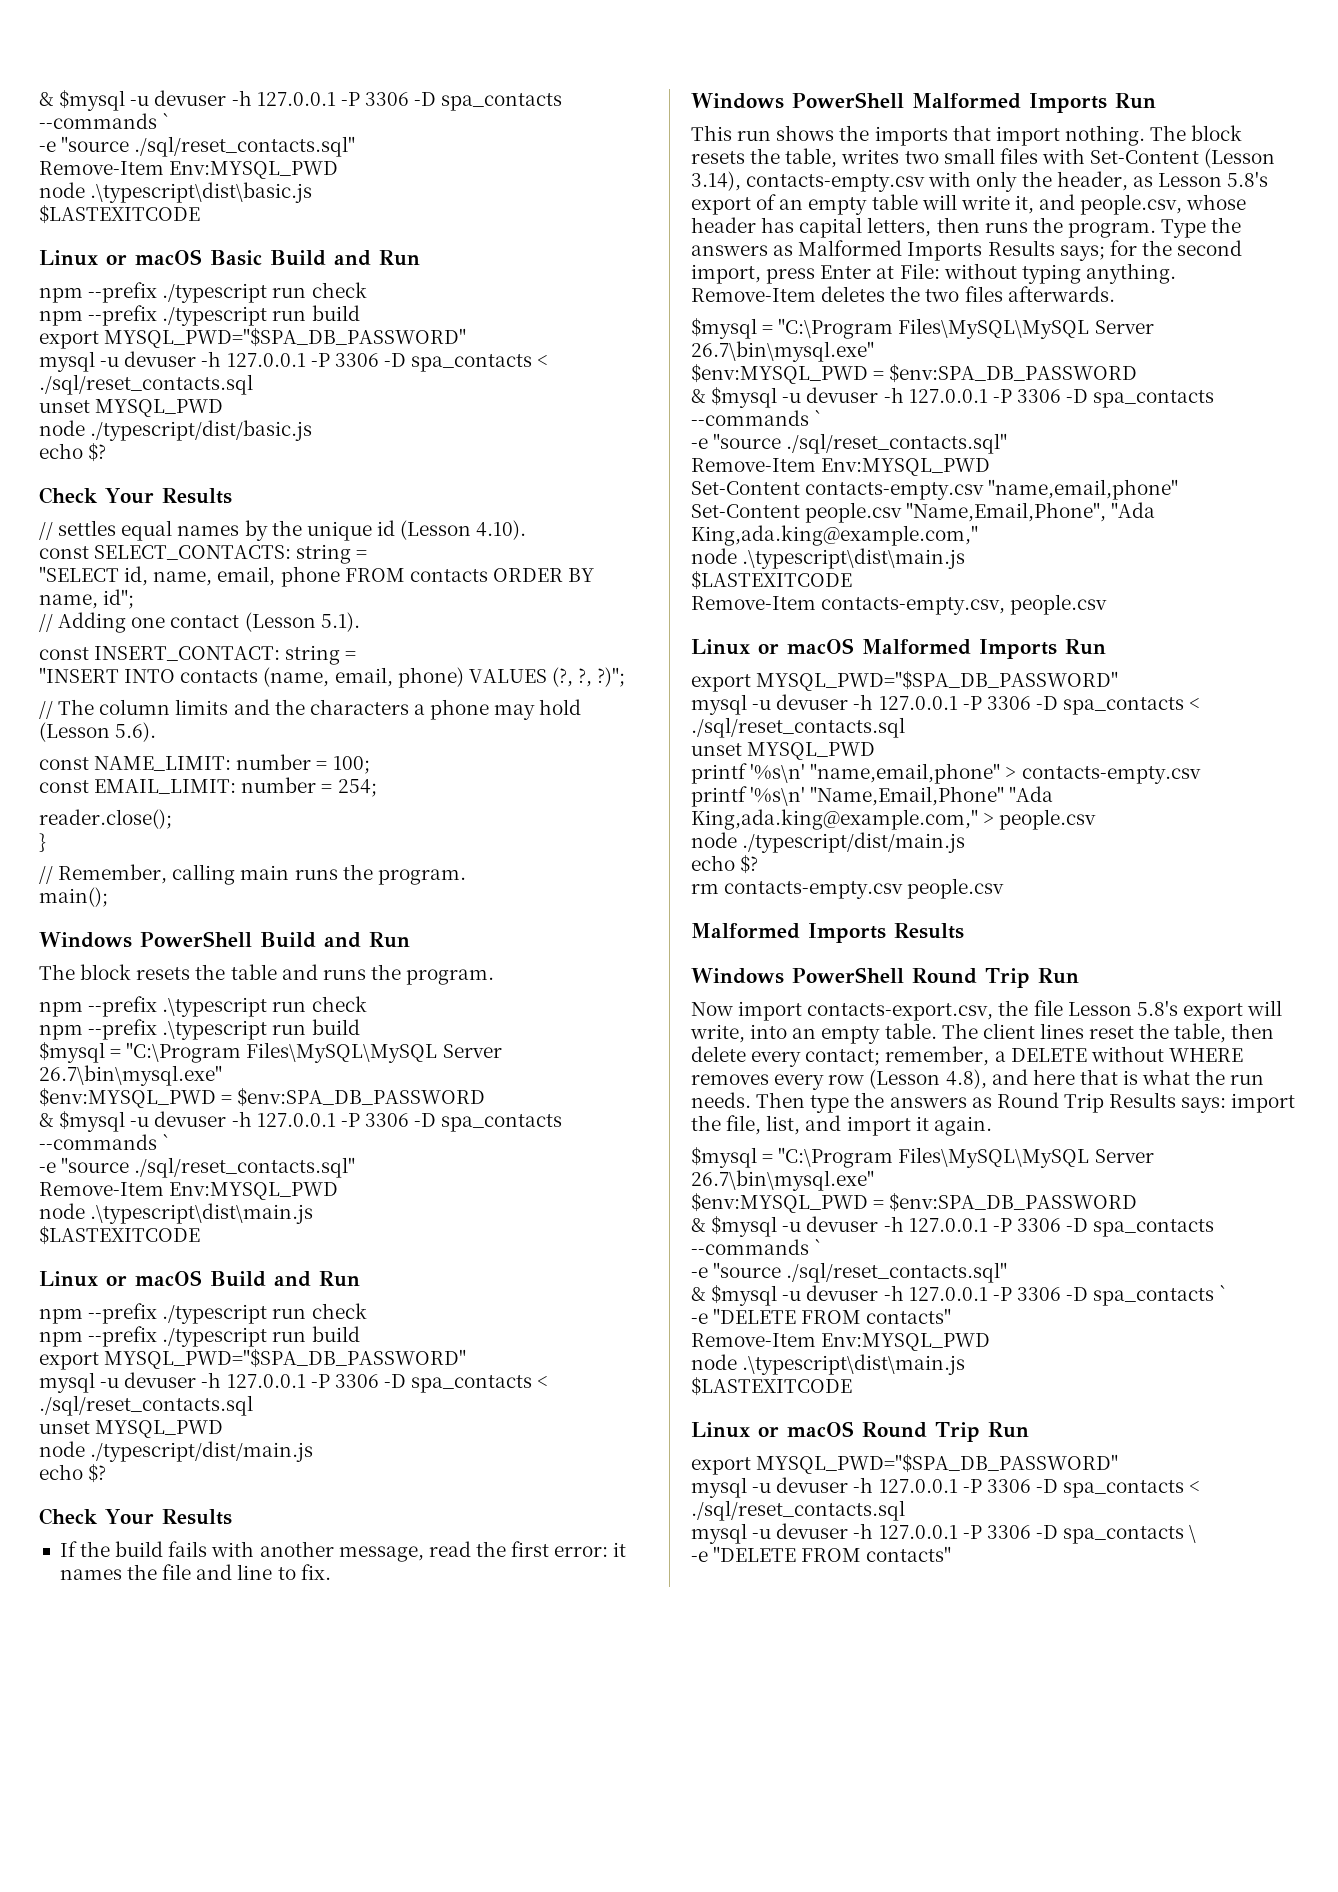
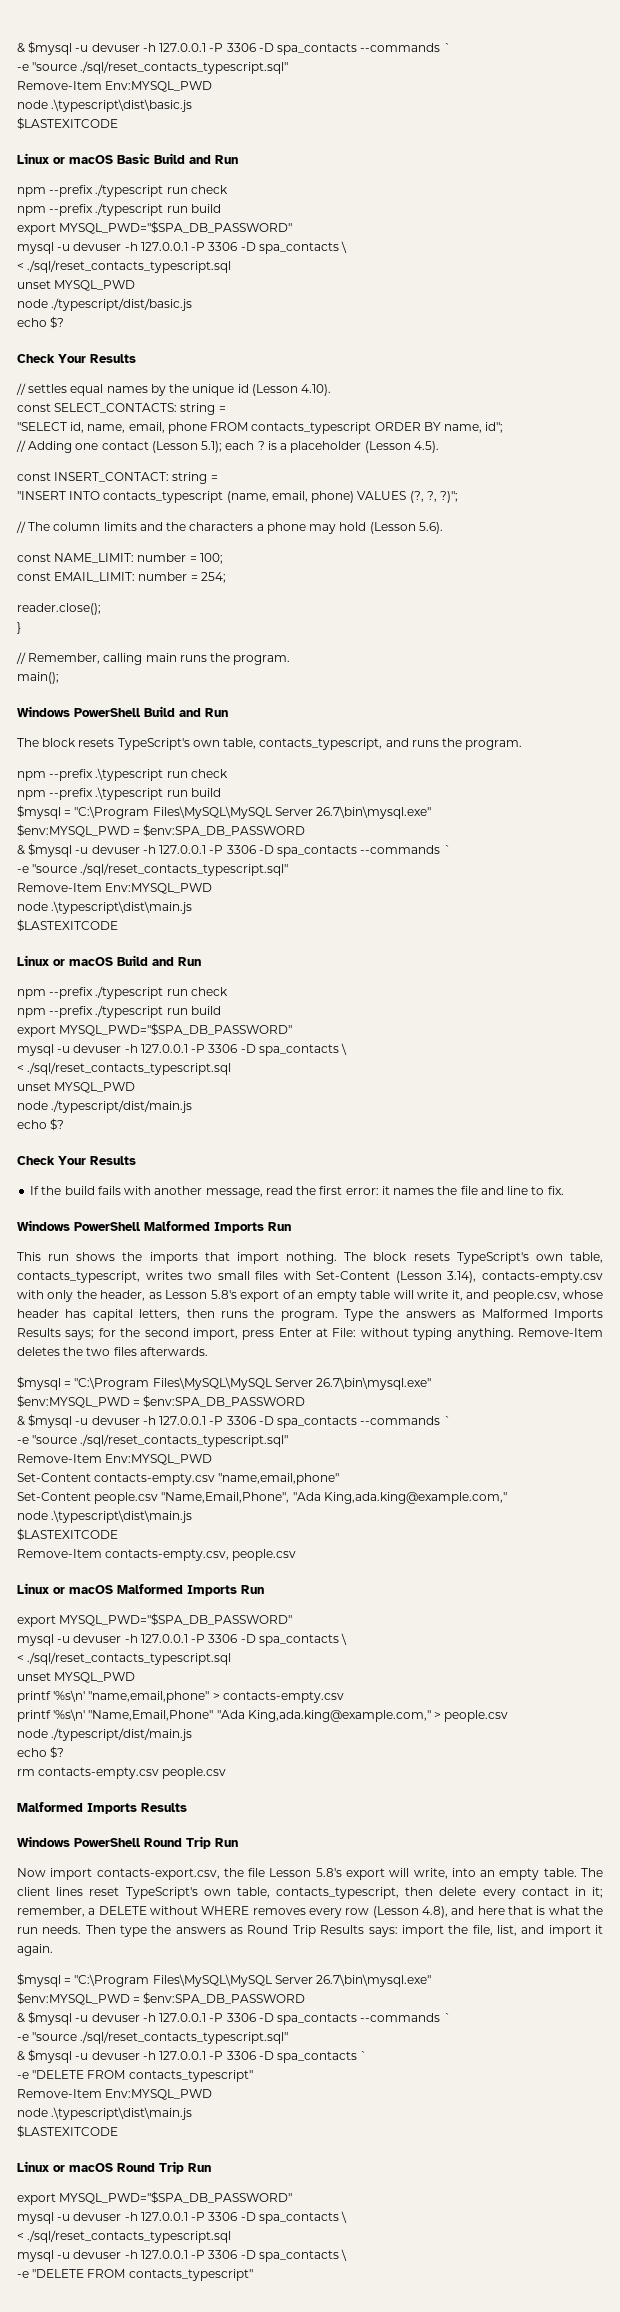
[134,136,356,157] ./sql/reset_contacts.sql" -> [80,61,289,74] ./sql/reset_contacts_typescript.sql"
[537,355,549,367] [39,374,253,395] < ./sql/reset_contacts.sql -> [341,241,348,253] [17,260,232,273] \ // < ./sql/reset_contacts_typescript.sql
[409,569,488,582] contacts -> [251,422,372,434] contacts_typescript
[320,612,360,632] 5.1). -> [201,441,439,453] 5.1); each ? is a placeholder (Lesson 4.5).
[180,670,259,683] contacts -> [103,491,224,503] contacts_typescript
[195,964,277,980] the table -> [117,738,383,750] TypeScript's own table, contacts_typescript,
[134,1157,356,1178] ./sql/reset_contacts.sql" -> [80,863,289,876] ./sql/reset_contacts_typescript.sql"
[537,1376,549,1388] [39,1395,253,1416] < ./sql/reset_contacts.sql -> [341,1043,348,1055] [17,1062,232,1075] \ // < ./sql/reset_contacts_typescript.sql
[750,148,838,168] the table, -> [456,1252,603,1264] [17,1271,140,1283] TypeScript's own table, contacts_typescript,
[786,433,1008,454] ./sql/reset_contacts.sql" -> [80,1434,289,1447] ./sql/reset_contacts_typescript.sql"
[1189,698,1201,710] [691,717,905,738] < ./sql/reset_contacts.sql -> [341,1633,348,1645] [17,1652,232,1665] \ // < ./sql/reset_contacts_typescript.sql
[1139,1023,1275,1043] [691,1046,881,1067] the table, then delete every contact; -> [125,1887,603,1899] TypeScript's own table, contacts_typescript, then delete every contact in it;
[786,1262,1008,1283] ./sql/reset_contacts.sql" -> [80,2031,289,2044] ./sql/reset_contacts_typescript.sql"
[866,1308,952,1324] contacts" -> [128,2070,253,2082] contacts_typescript"
[1189,1481,1201,1493] [691,1500,905,1521] < ./sql/reset_contacts.sql -> [341,2211,348,2223] [17,2230,232,2243] \ // < ./sql/reset_contacts_typescript.sql
[866,1546,952,1562] contacts" -> [128,2269,253,2281] contacts_typescript"

